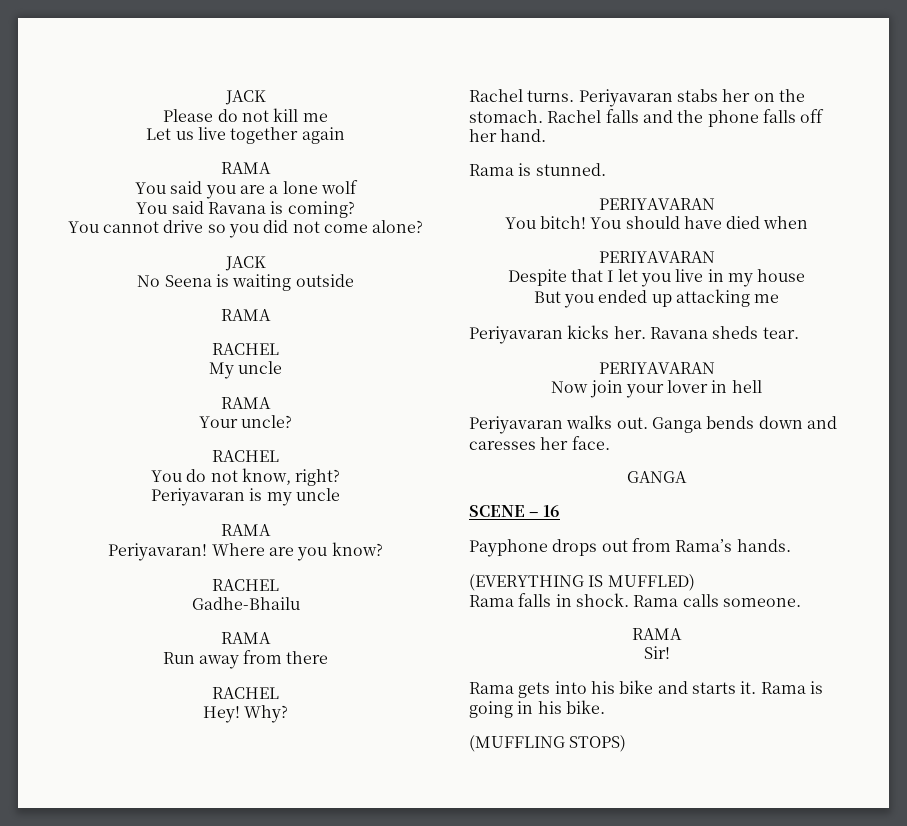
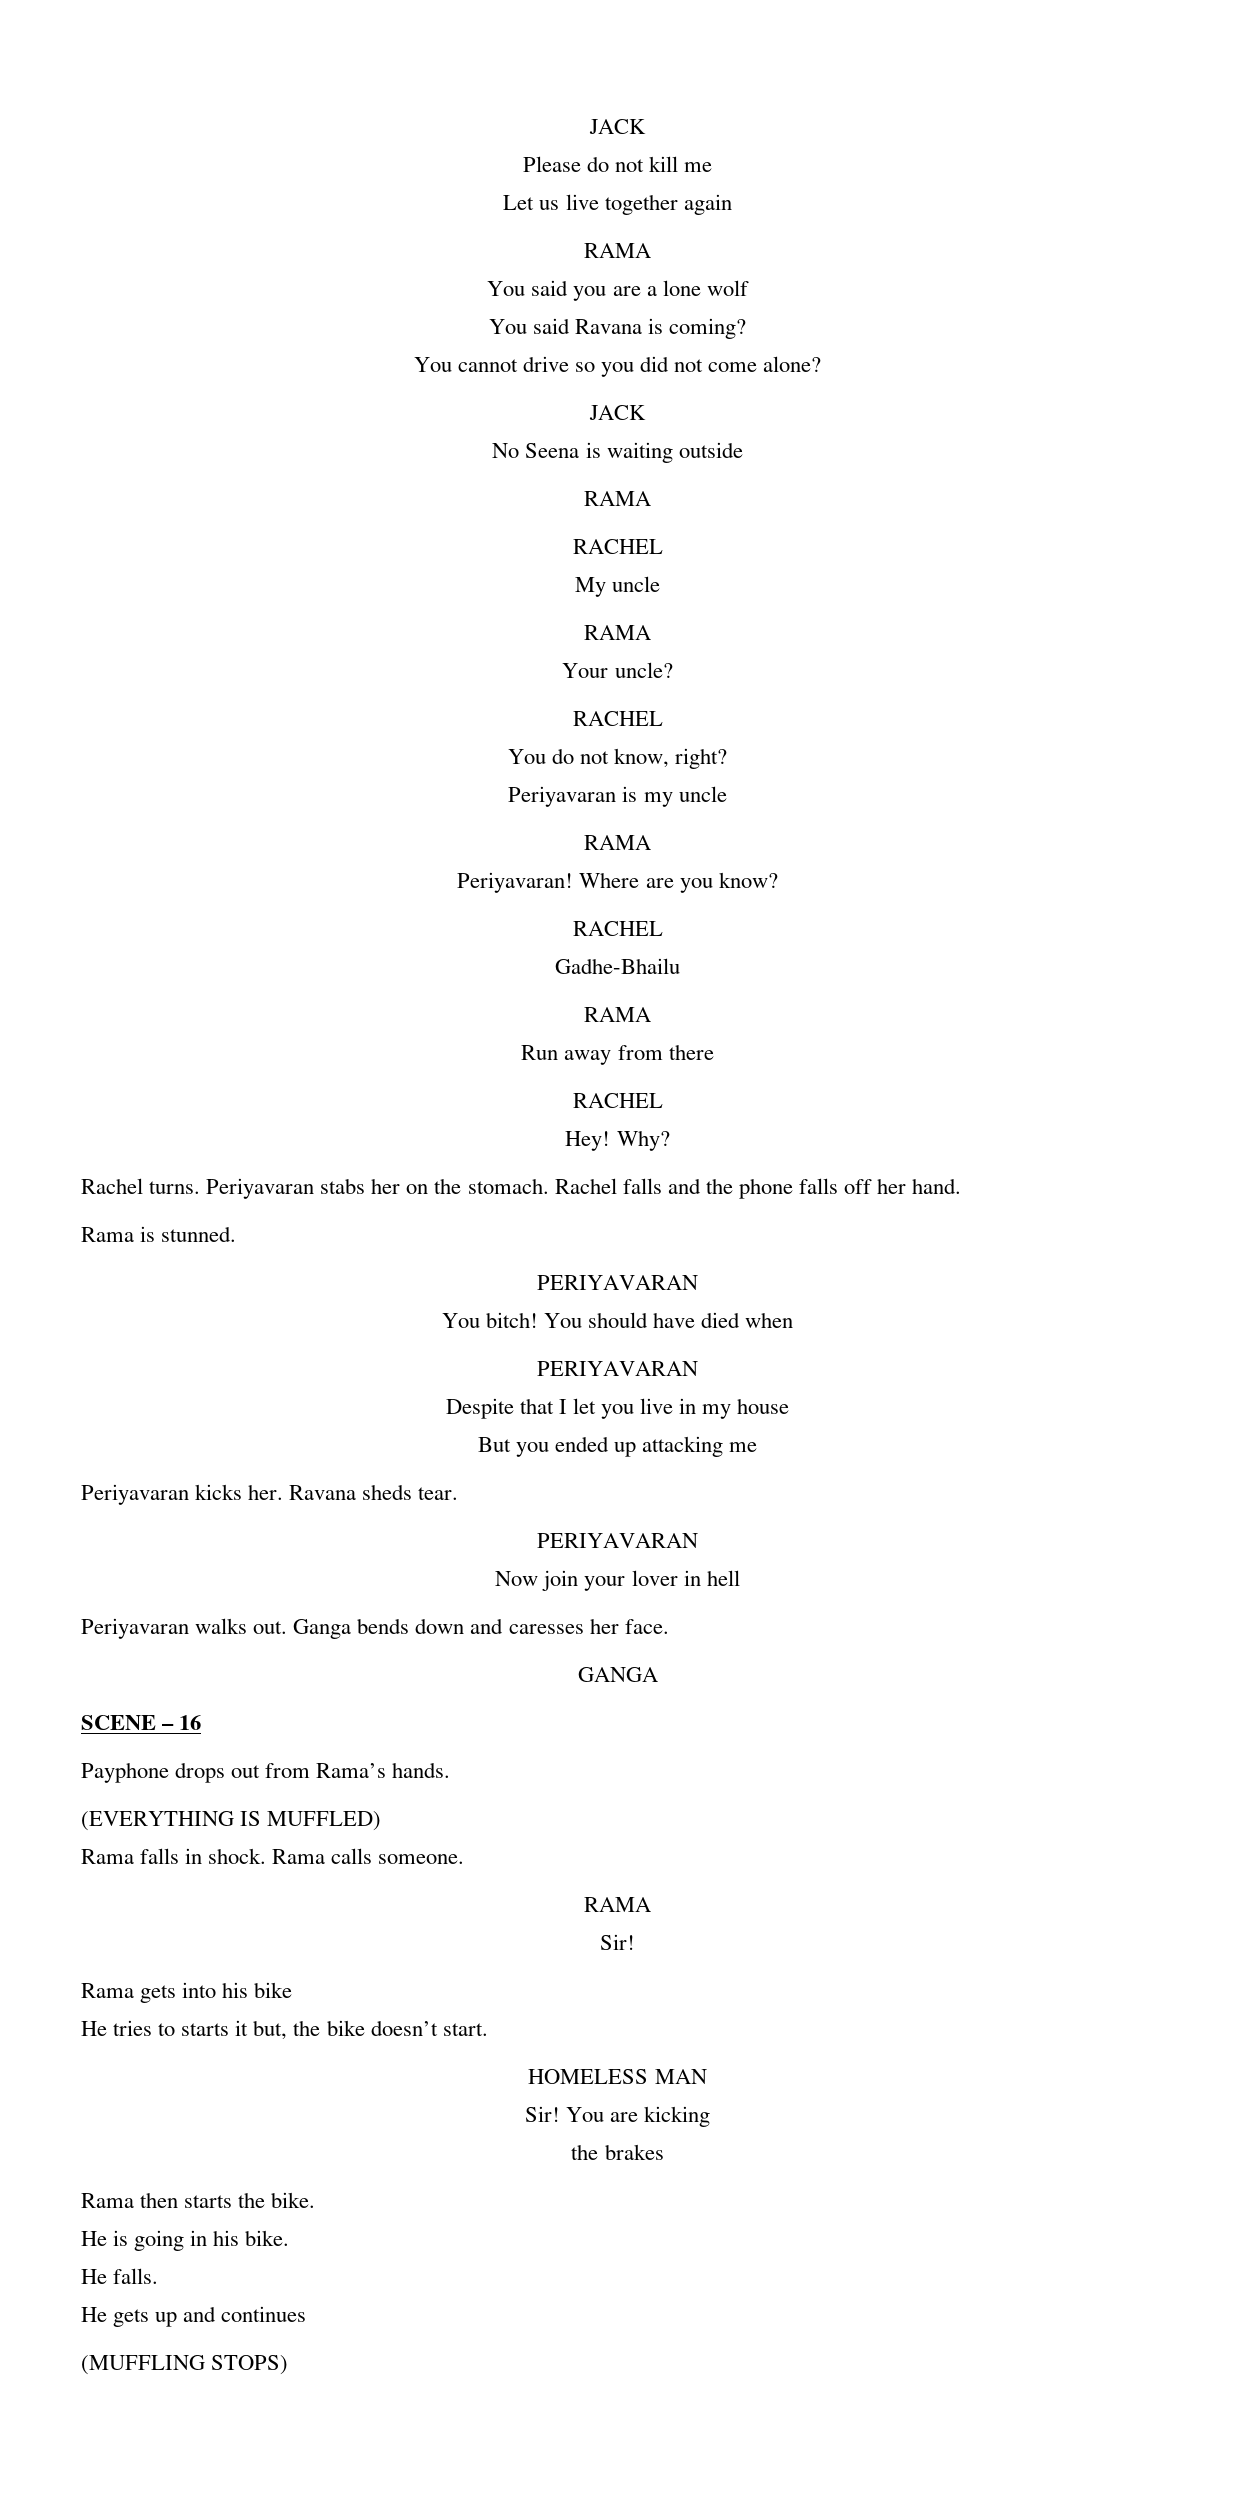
[657,681,806,694] and starts it. Rama -> [81,2020,488,2040] [528,2069,707,2084] [524,2106,711,2127] [571,2144,664,2160] [81,2192,316,2208] [81,2231,107,2246] // He tries to starts it but, the bike doesn’t start. // HOMELESS MAN // Sir! You are kicking // the brakes // Rama then starts the bike. // He
(605, 707) none -> [81,2268,159,2284] [81,2306,307,2327] // He falls. // He gets up and continues

